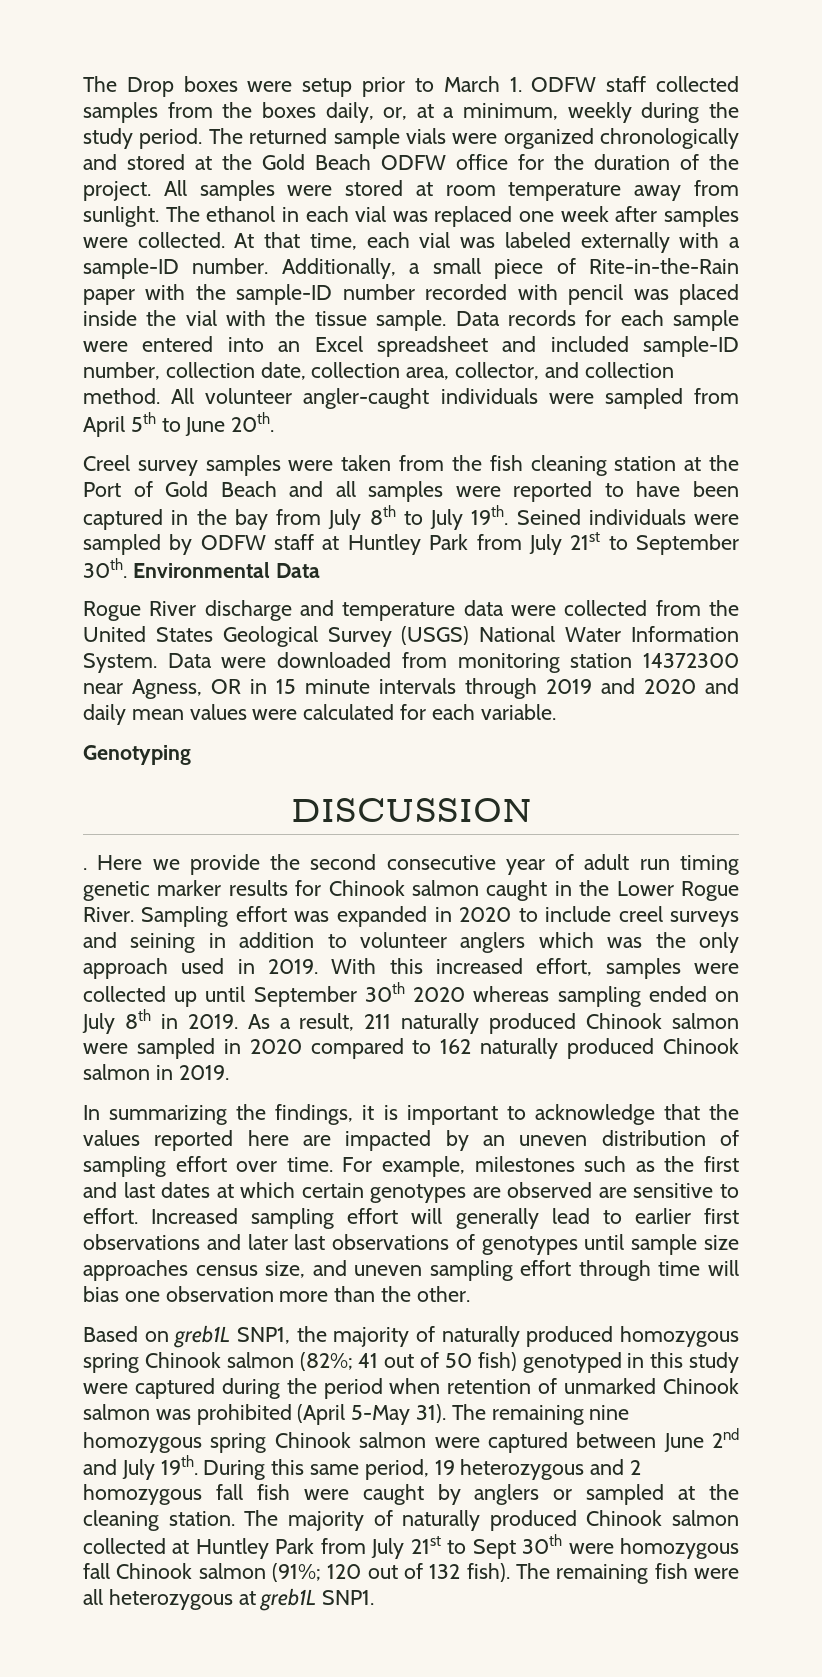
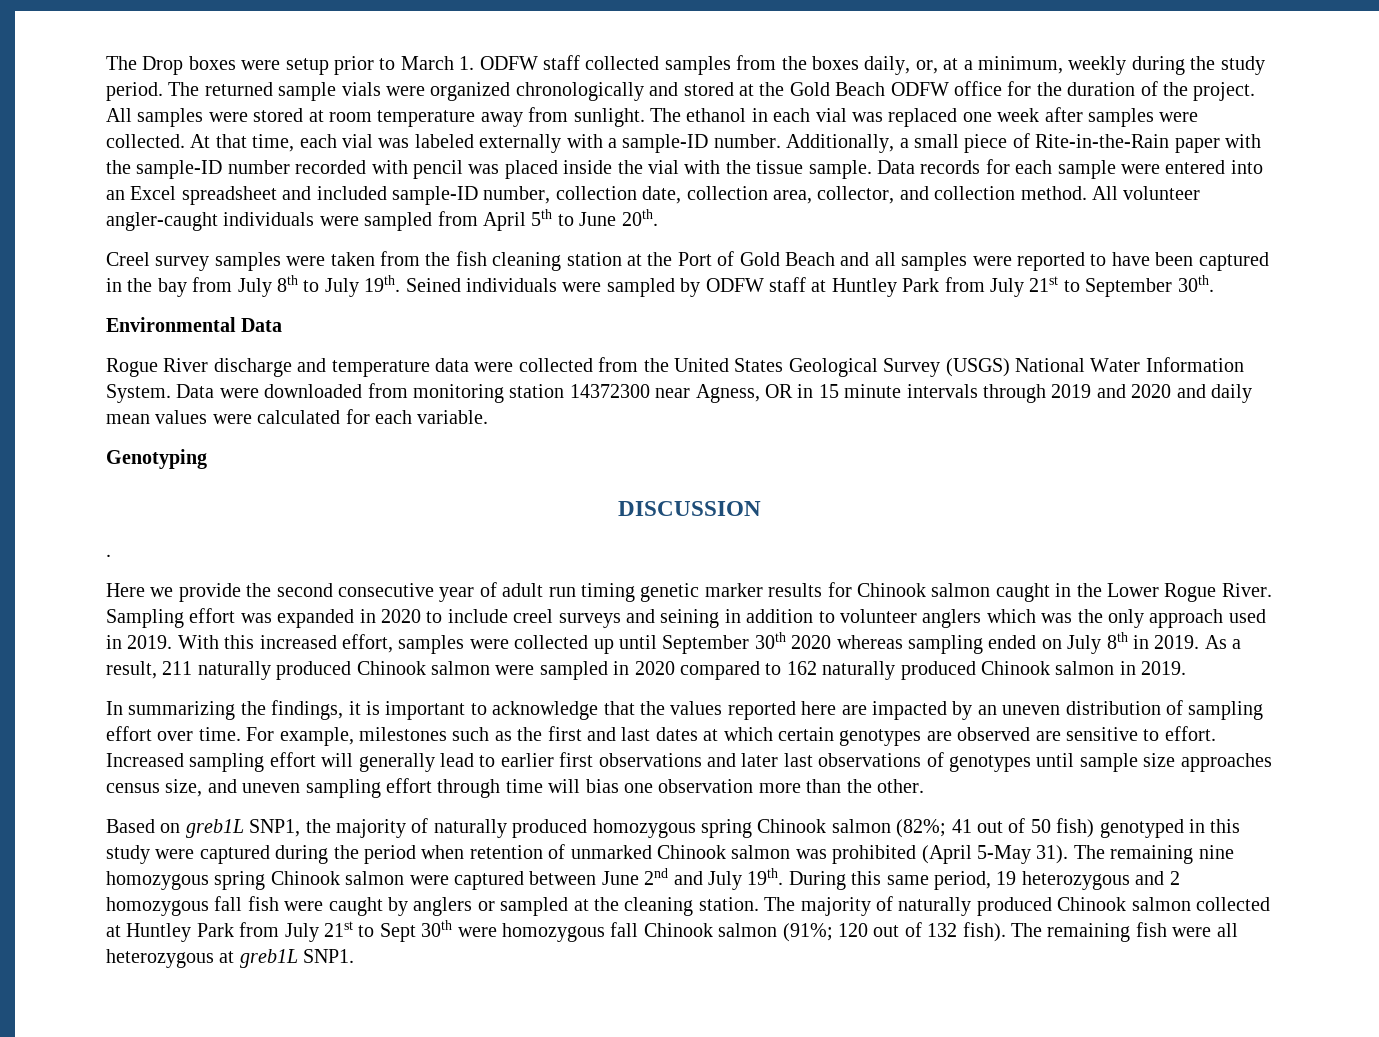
(127, 568) none -> (1214, 283) //
(87, 869) none -> (111, 555) //

